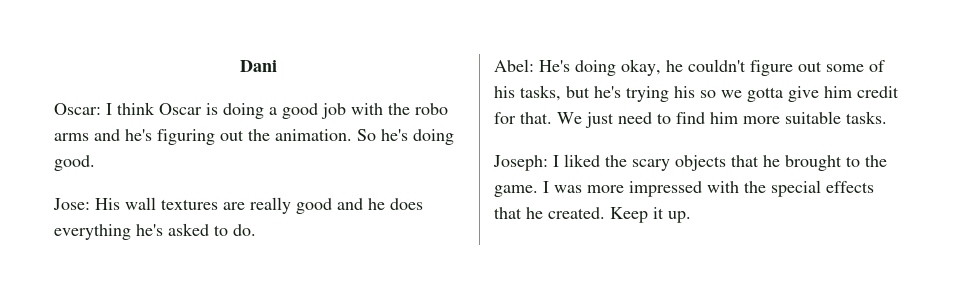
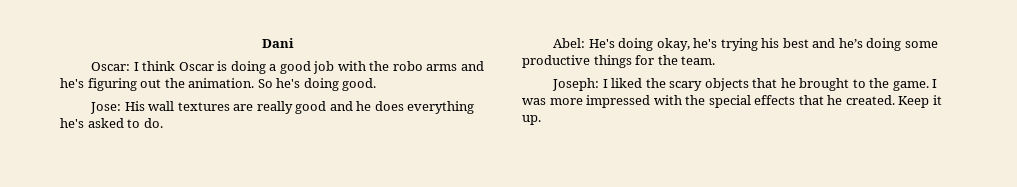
[666,59,885,76] [494,85,899,102] [494,111,887,128] he couldn't figure out some of his tasks, but he's trying his so we gotta give him credit for that. We just need to find him more suitable tasks. -> [693,38,938,51] [522,55,716,68] he's trying his best and he’s doing some productive things for the team.

